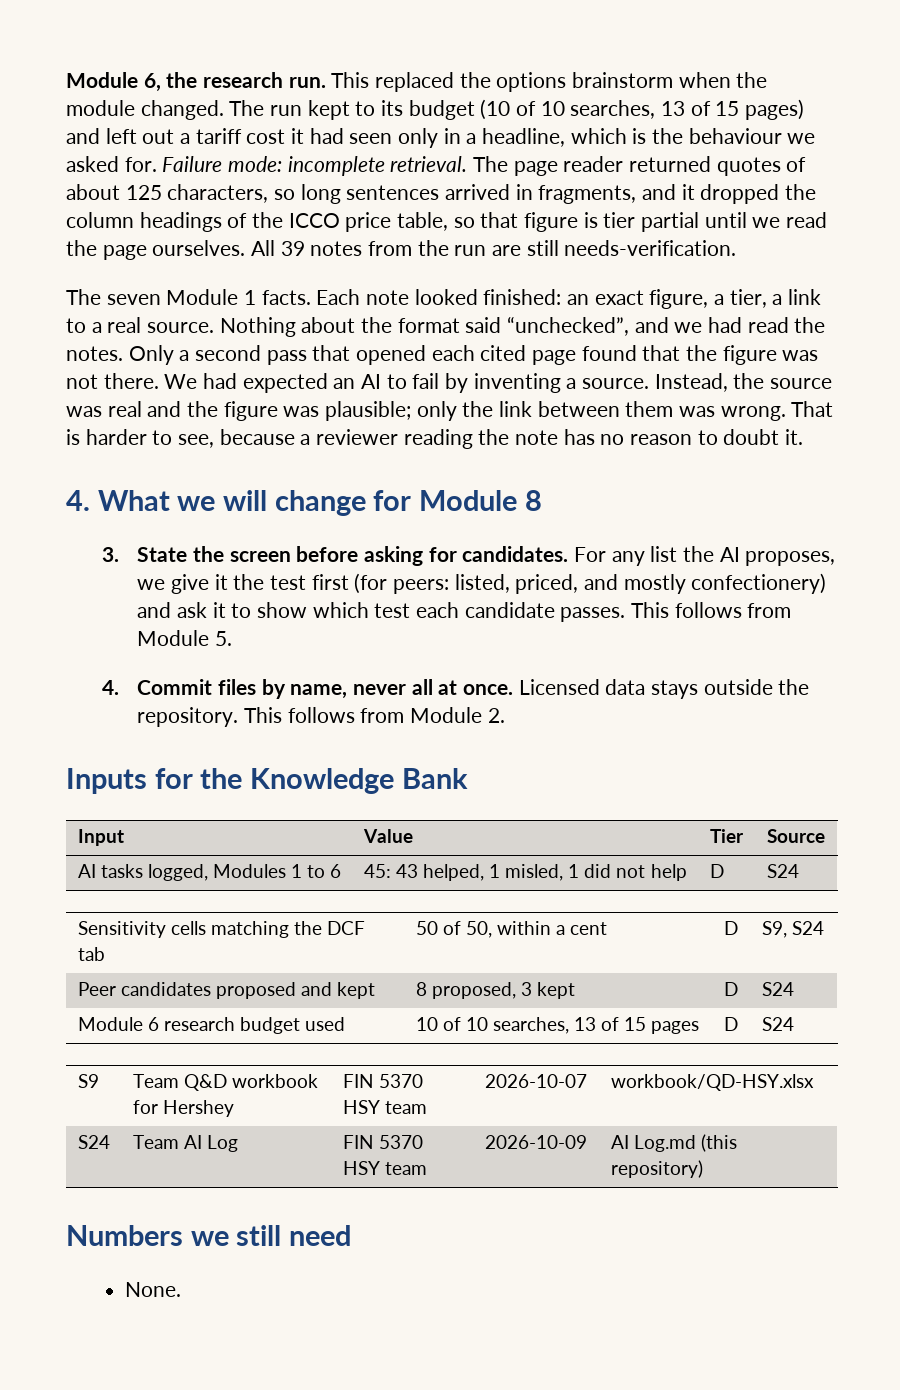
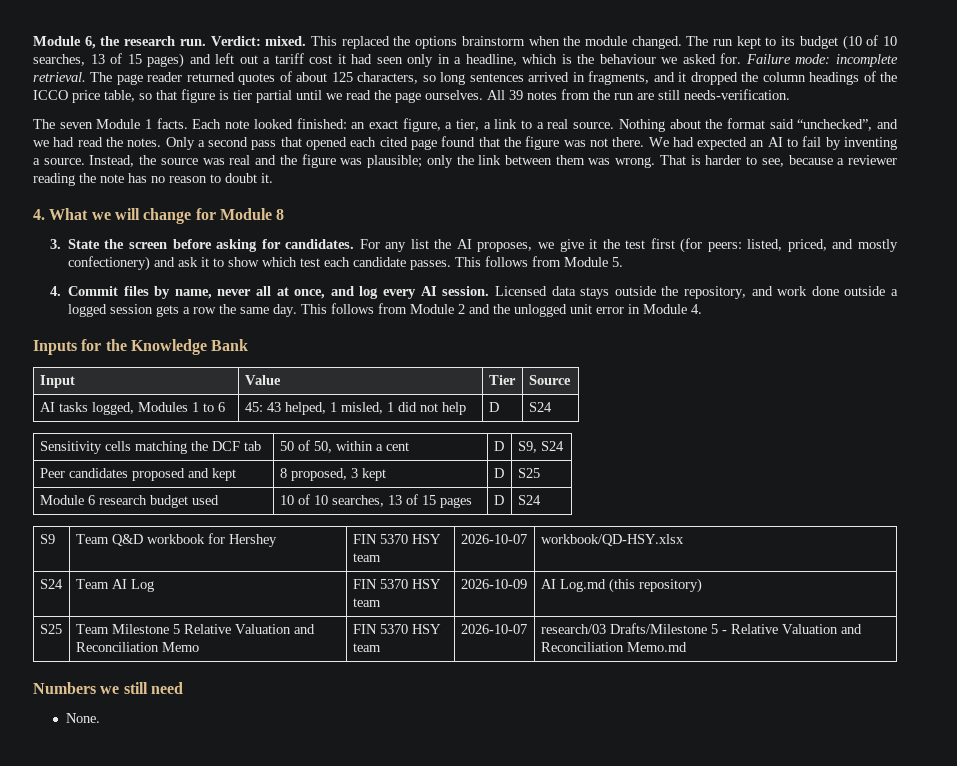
(326, 82) none -> [210,36,307,46] Verdict: mixed.
[462,684,513,695] once. -> [294,286,490,299] once, and log every AI session.
[137,707,505,727] repository. This follows from Module 2. -> [683,286,899,299] [67,303,702,317] repository, and work done outside a logged session gets a row the same day. This follows from Module 2 and the unlogged unit error in Module 4.
[761,982,794,996] S24 -> [517,468,540,478] S25
(703, 1169) none -> [39,624,62,634] [75,624,315,634] [75,642,199,652] [352,624,441,634] [352,643,381,652] [460,624,527,634] [540,623,862,634] [540,642,687,652] // S25 | Team Milestone 5 Relative Valuation and Reconciliation Memo | FIN 5370 HSY team | 2026-10-07 | research/03 Drafts/Milestone 5 - Relative Valuation and Reconciliation Memo.md

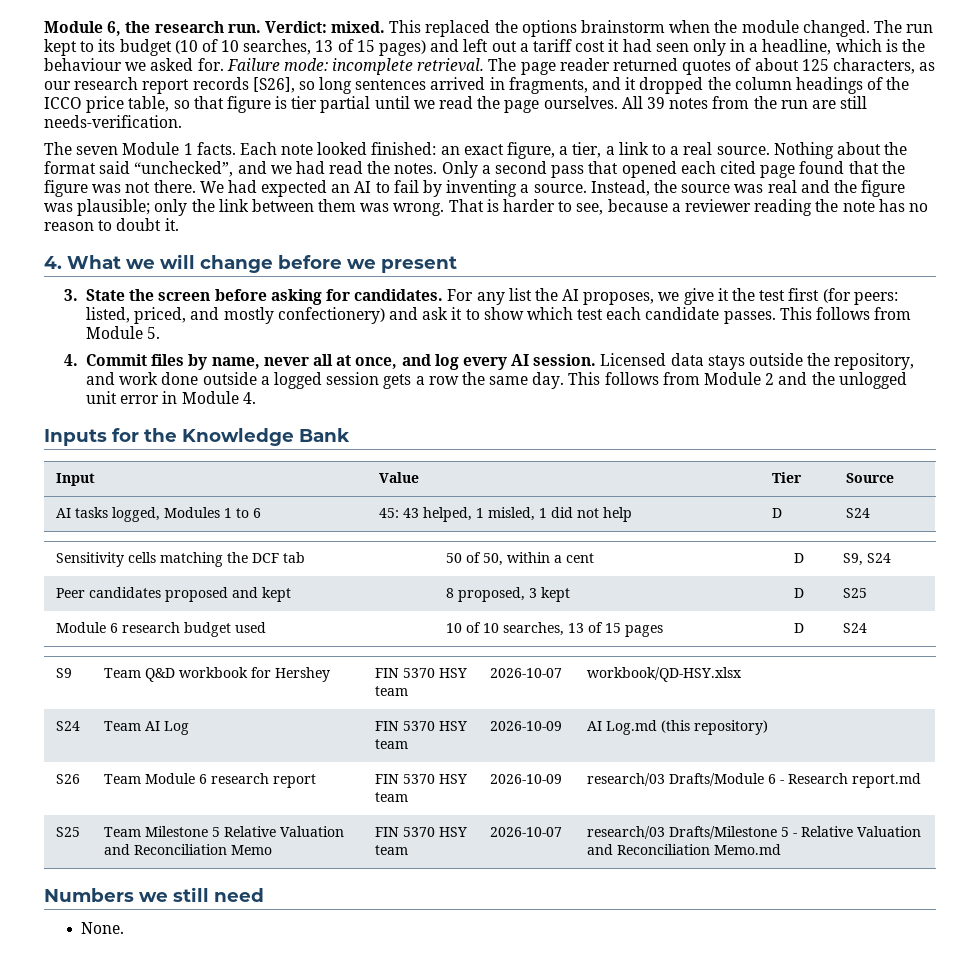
(419, 78) none -> [919,62,936,71] [44,77,295,94] as our research report records [S26],
[195,208,285,220] for Module 8 -> [278,255,457,273] before we present
(702, 585) none -> [55,774,80,784] [103,773,316,788] [374,774,467,784] [374,792,408,802] [489,774,562,784] [586,773,921,788] // S26 | Team Module 6 research report | FIN 5370 HSY team | 2026-10-09 | research/03 Drafts/Module 6 - Research report.md

